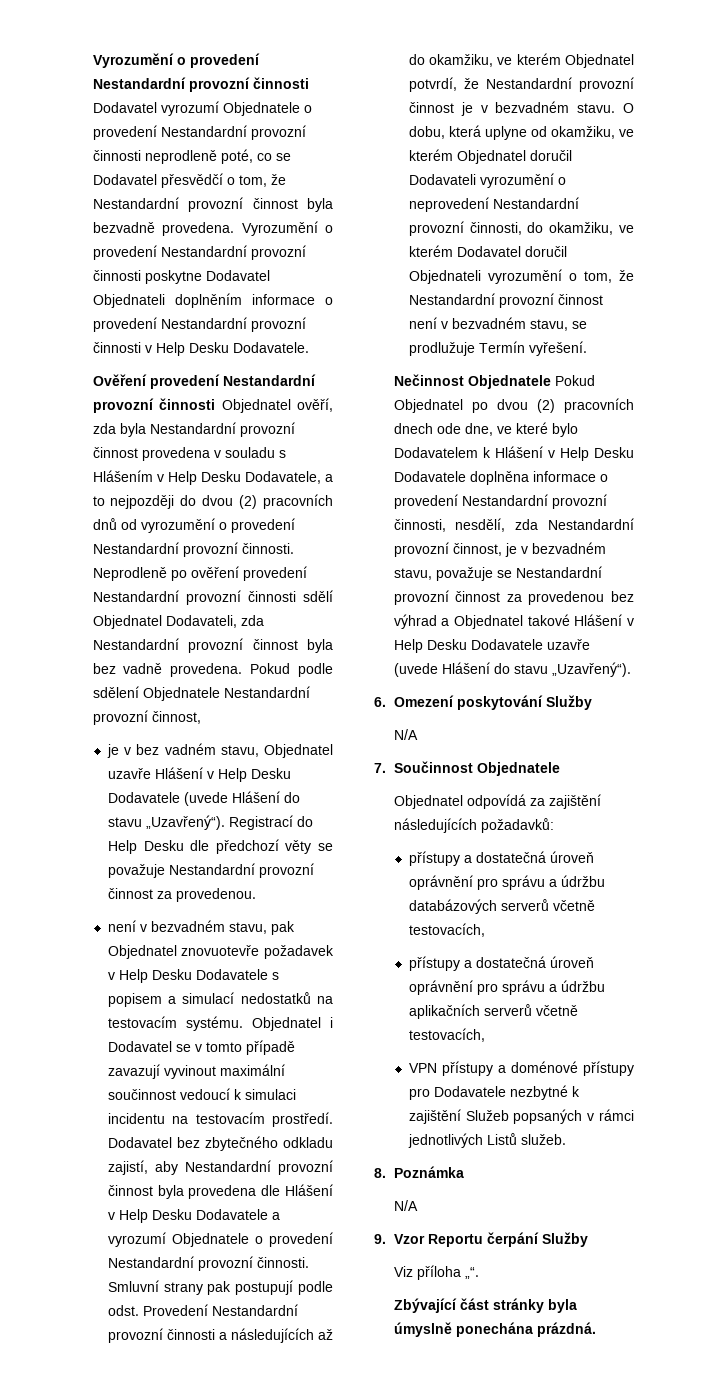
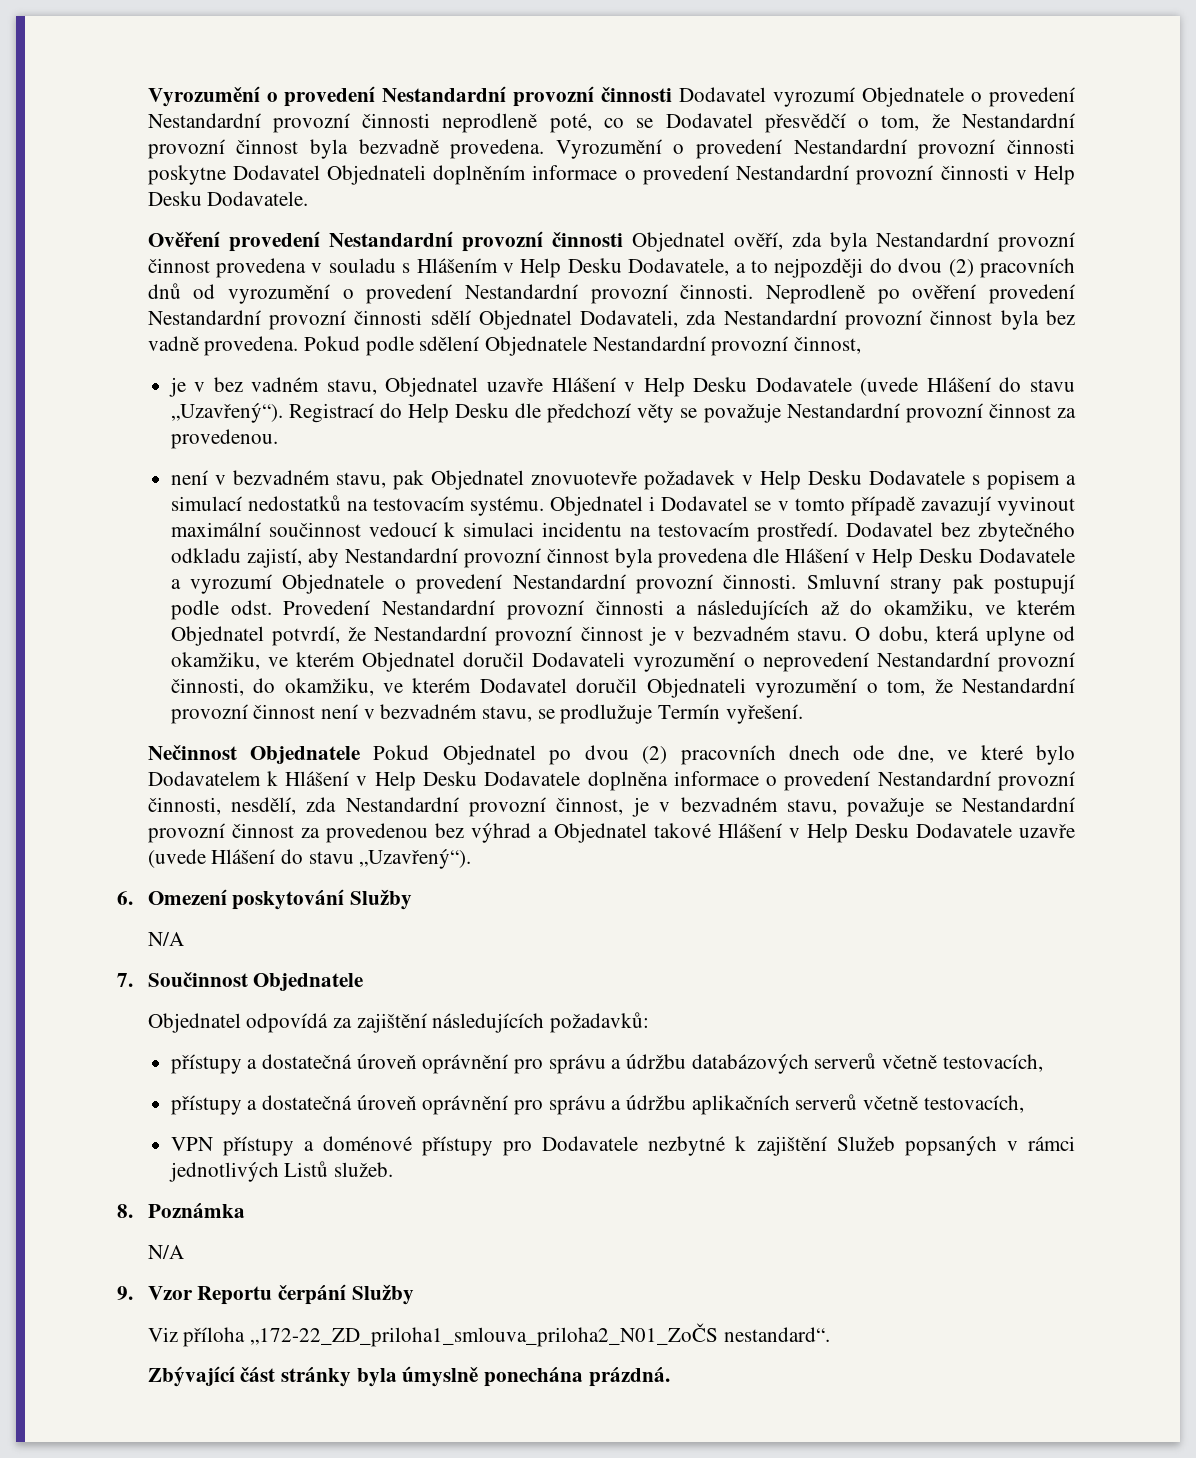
[464,1267,479,1279] „“. -> [249,1323,830,1347] „172-22_ZD_priloha1_smlouva_priloha2_N01_ZoČS nestandard“.

